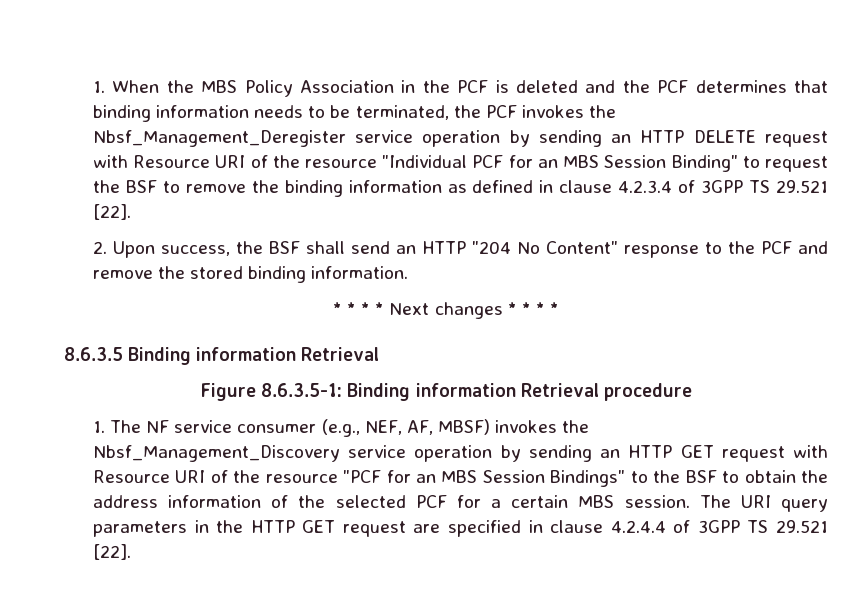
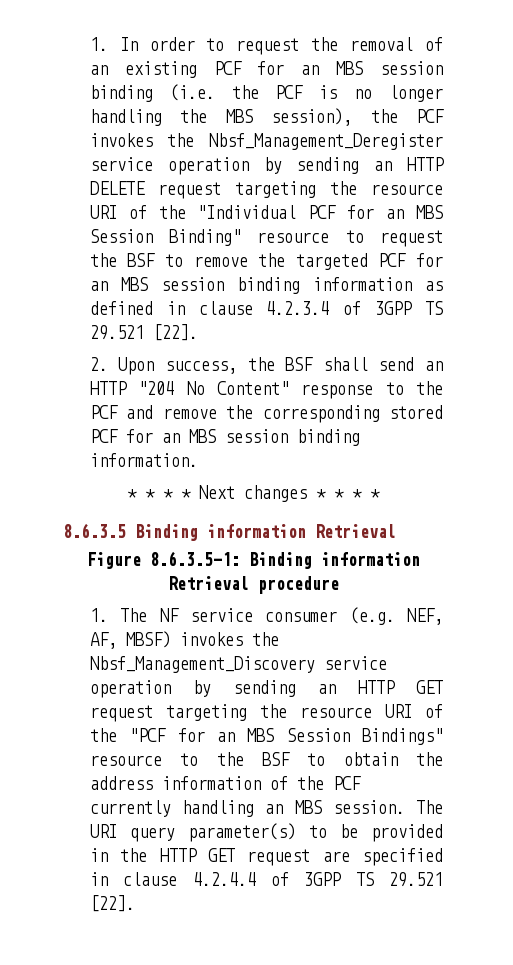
[92,80,829,97] [92,105,449,122] 1. When the MBS Policy Association in the PCF is deleted and the PCF determines that binding information needs to be terminated, -> [89,37,443,55] [89,61,443,78] [89,84,443,102] [89,108,353,126] 1. In order to request the removal of an existing PCF for an MBS session binding (i.e. the PCF is no longer handling the MBS session),
[92,155,378,168] with Resource URI of the resource -> [234,181,443,198] [89,205,186,219] targeting the resource URI of the
(738, 163) none -> [257,232,330,243] resource
(279, 186) none -> [295,253,443,270] [89,277,224,291] targeted PCF for an MBS session
[190,266,244,279] stored -> [262,405,443,423] [89,429,288,443] corresponding stored PCF for an MBS session
[321,419,360,437] (e.g., -> [349,607,395,625] (e.g.
[793,445,828,458] [92,470,338,483] with Resource URI of the resource -> [165,704,443,721] [89,728,117,742] targeting the resource URI of the
(626, 478) none -> [89,755,162,766] resource
[335,495,569,508] selected PCF for a certain -> [332,776,361,790] [89,800,284,817] PCF currently handling an
[92,521,187,537] parameters -> [187,823,443,842] parameter(s) to be provided

